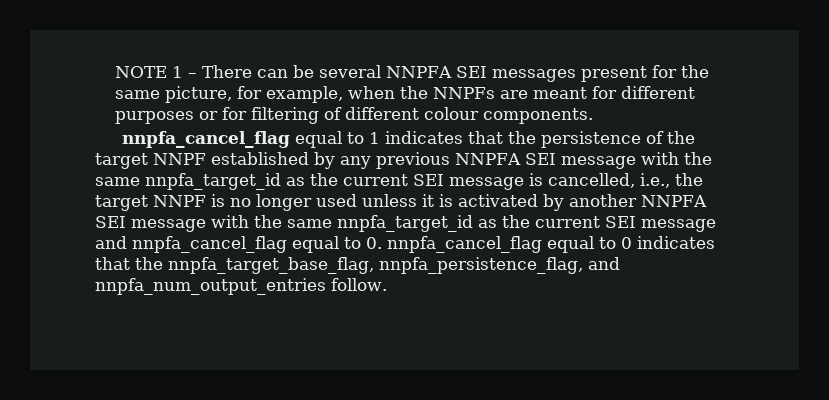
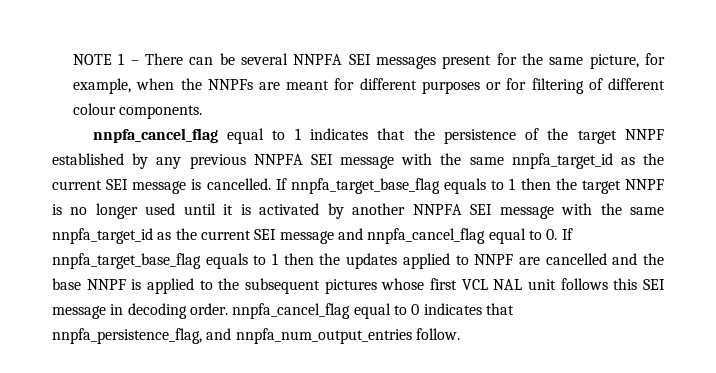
[548,173,670,188] cancelled, i.e., -> [206,178,551,194] cancelled. If nnpfa_target_base_flag equals to 1 then
[362,194,417,207] unless -> [183,203,216,215] until
(382, 243) none -> [561,228,573,240] [52,253,664,269] [52,278,665,294] [52,303,228,319] If nnpfa_target_base_flag equals to 1 then the updates applied to NNPF are cancelled and the base NNPF is applied to the subsequent pictures whose first VCL NAL unit follows this SEI message in decoding order.
[135,257,374,274] the nnpfa_target_base_flag, -> (514, 309) none

